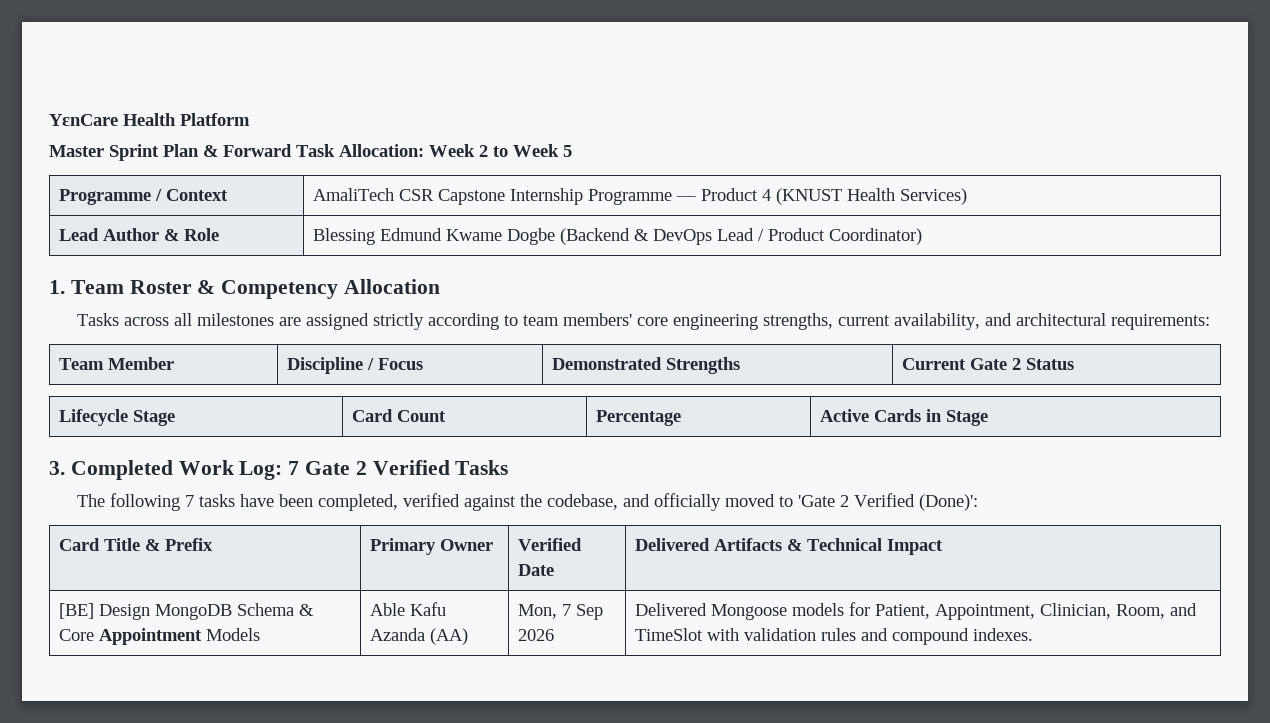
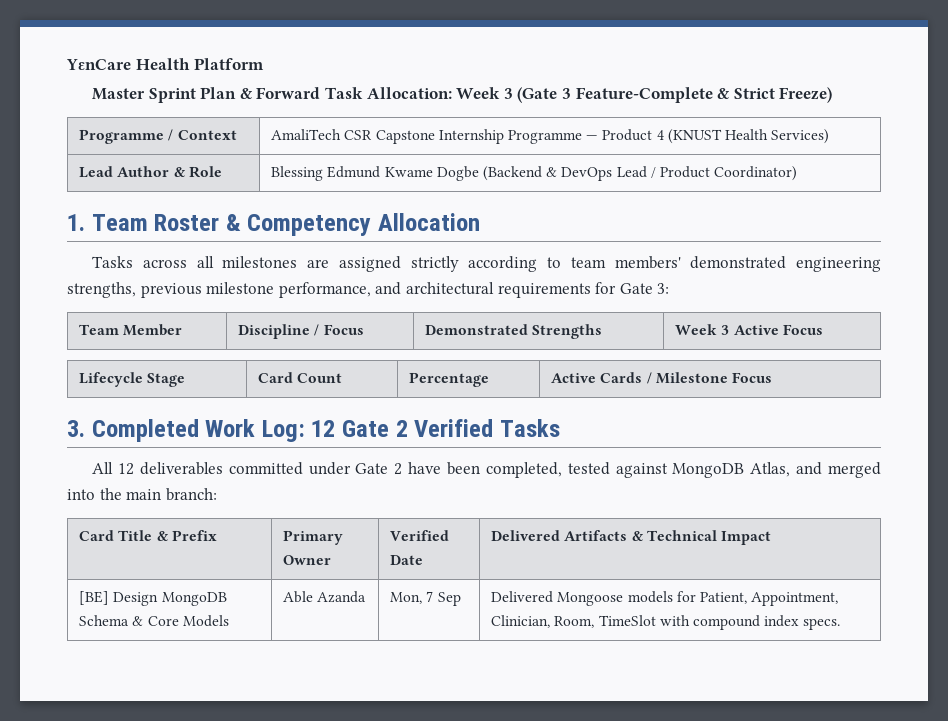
[479,144,572,157] 2 to Week 5 -> [503,87,833,103] 3 (Gate 3 Feature-Complete & Strict Freeze)
[637,317,669,326] core -> [690,256,787,269] demonstrated
[838,313,1211,330] current availability, and architectural requirements: -> [140,282,670,298] previous milestone performance, and architectural requirements for Gate 3:
[901,358,1074,370] Current Gate 2 Status -> [675,324,823,335] Week 3 Active Focus
[925,409,988,426] in Stage -> [646,372,772,384] / Milestone Focus
[288,461,300,475] 7 -> [311,420,336,437] 12
[77,493,979,511] The following 7 tasks have been completed, verified against the codebase, and officially moved to 'Gate 2 Verified (Done)': -> [92,462,881,478] [67,488,217,501] All 12 deliverables committed under Gate 2 have been completed, tested against MongoDB Atlas, and merged into the main branch:
[98,628,202,645] Appointment -> (179, 621) none
[409,602,446,616] Kafu -> (314, 597) none
[429,628,468,645] (AA) -> (367, 597) none
[517,629,554,641] 2026 -> (461, 599) none
[1169,603,1197,616] and -> (595, 622) none
[743,628,1033,645] validation rules and compound indexes. -> [692,615,841,630] compound index specs.

